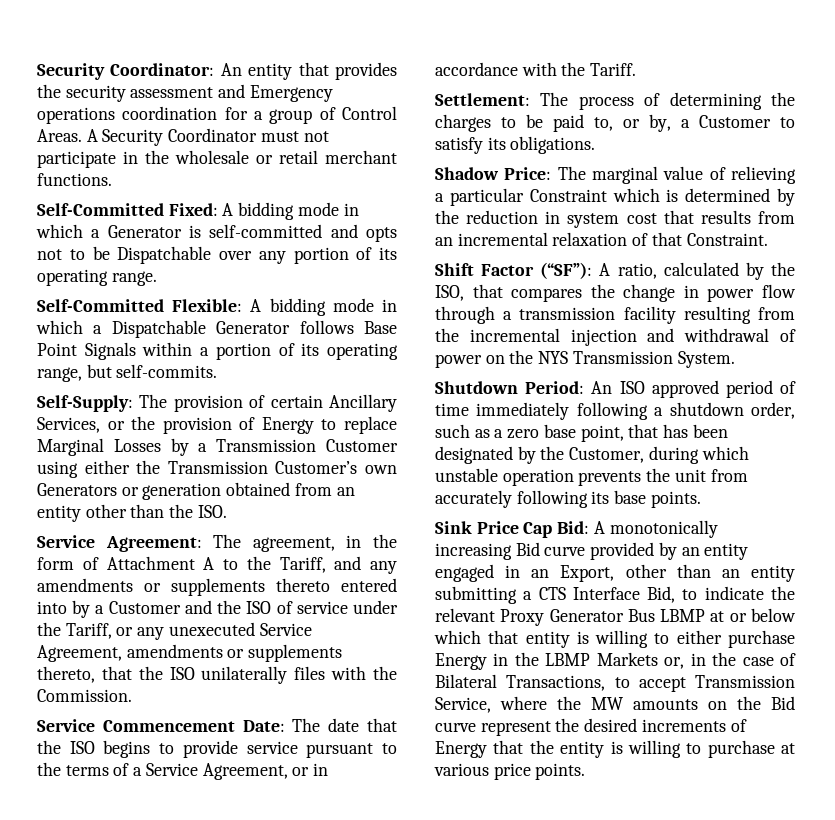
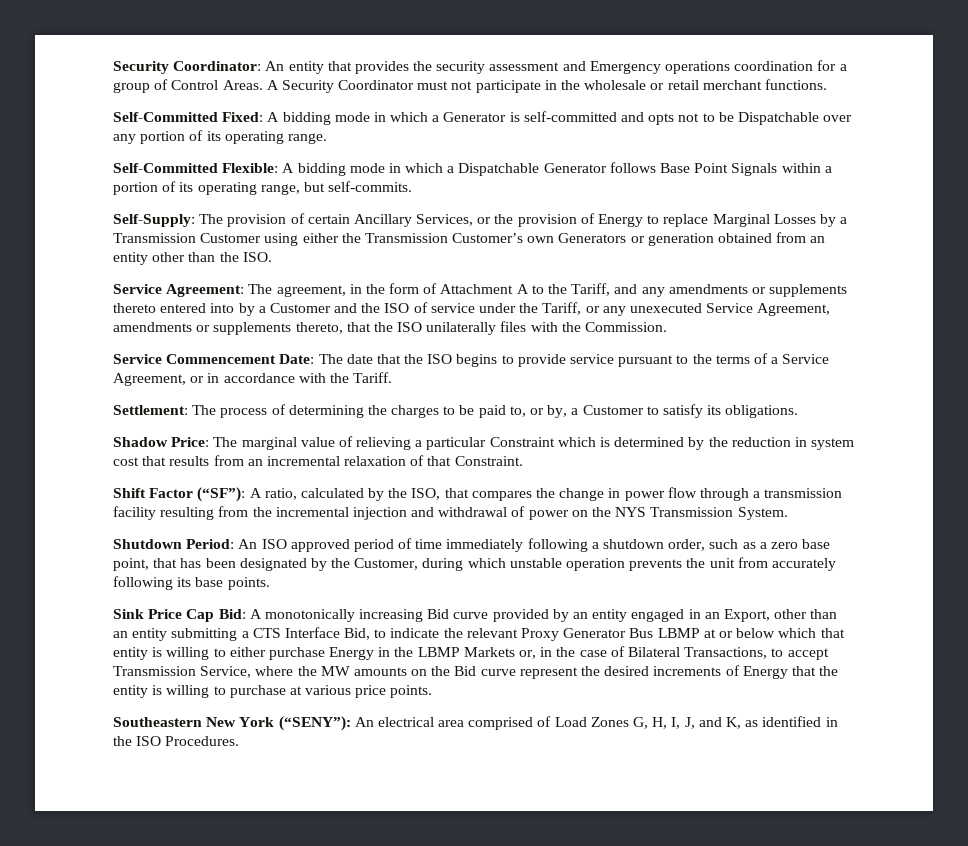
(586, 771) none -> [113,716,838,731] [113,736,240,746] // Southeastern New York (“SENY”): An electrical area comprised of Load Zones G, H, I, J, and K, as identified in the ISO Procedures.

